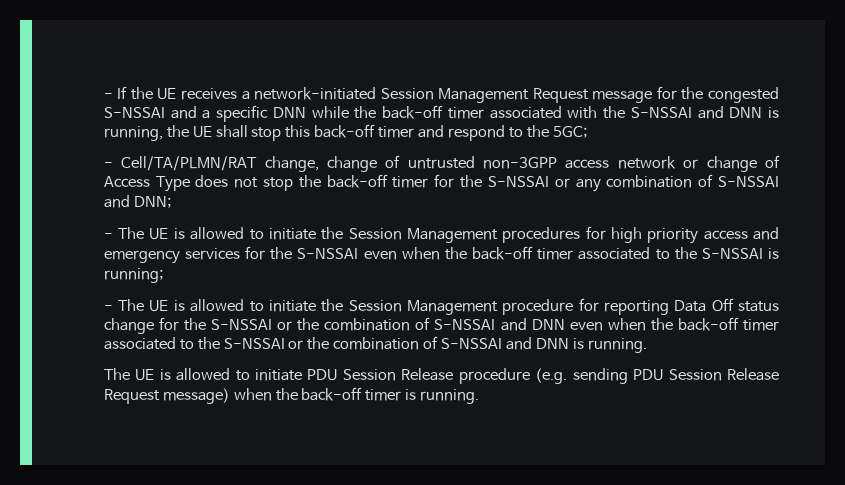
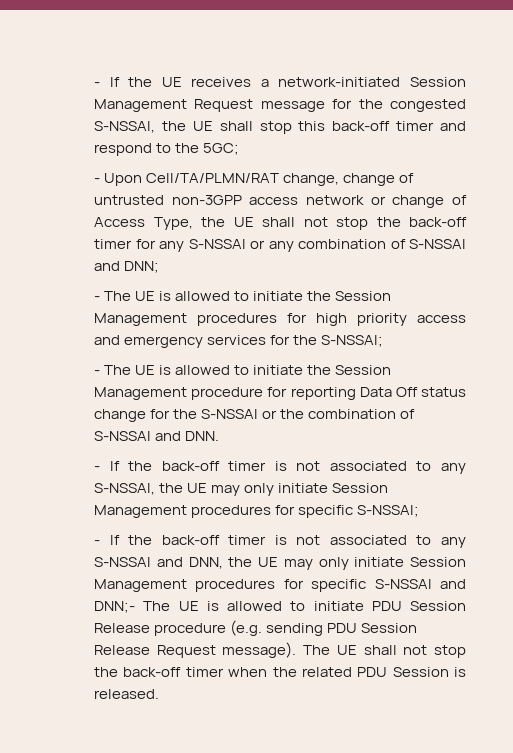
[103,105,780,122] [103,126,163,141] S-NSSAI and a specific DNN while the back-off timer associated with the S-NSSAI and DNN is running, -> [94,121,156,133] S-NSSAI,
(113, 165) none -> [104,173,143,186] Upon
[155,175,229,192] Type does -> [153,217,296,230] Type, the UE shall
[460,175,483,188] the -> [159,241,185,252] any
[297,246,779,260] [103,268,163,283] S-NSSAI even when the back-off timer associated to the S-NSSAI is running; -> [321,335,384,347] S-NSSAI;
[531,317,780,331] [103,336,647,353] DNN even when the back-off timer associated to the S-NSSAI or the combination of S-NSSAI and DNN is running. // -> [185,431,220,441] [94,461,466,474] [94,483,389,496] [94,505,420,518] [94,535,466,548] [94,557,467,570] [94,579,466,592] [94,601,136,613] DNN. // - If the back-off timer is not associated to any S-NSSAI, the UE may only initiate Session Management procedures for specific S-NSSAI; // - If the back-off timer is not associated to any S-NSSAI and DNN, the UE may only initiate Session Management procedures for specific S-NSSAI and DNN;-
[162,387,480,404] message) when the back-off timer is running. -> [222,642,467,658] [94,667,467,677] [94,689,160,699] message). The UE shall not stop the back-off timer when the related PDU Session is released.

